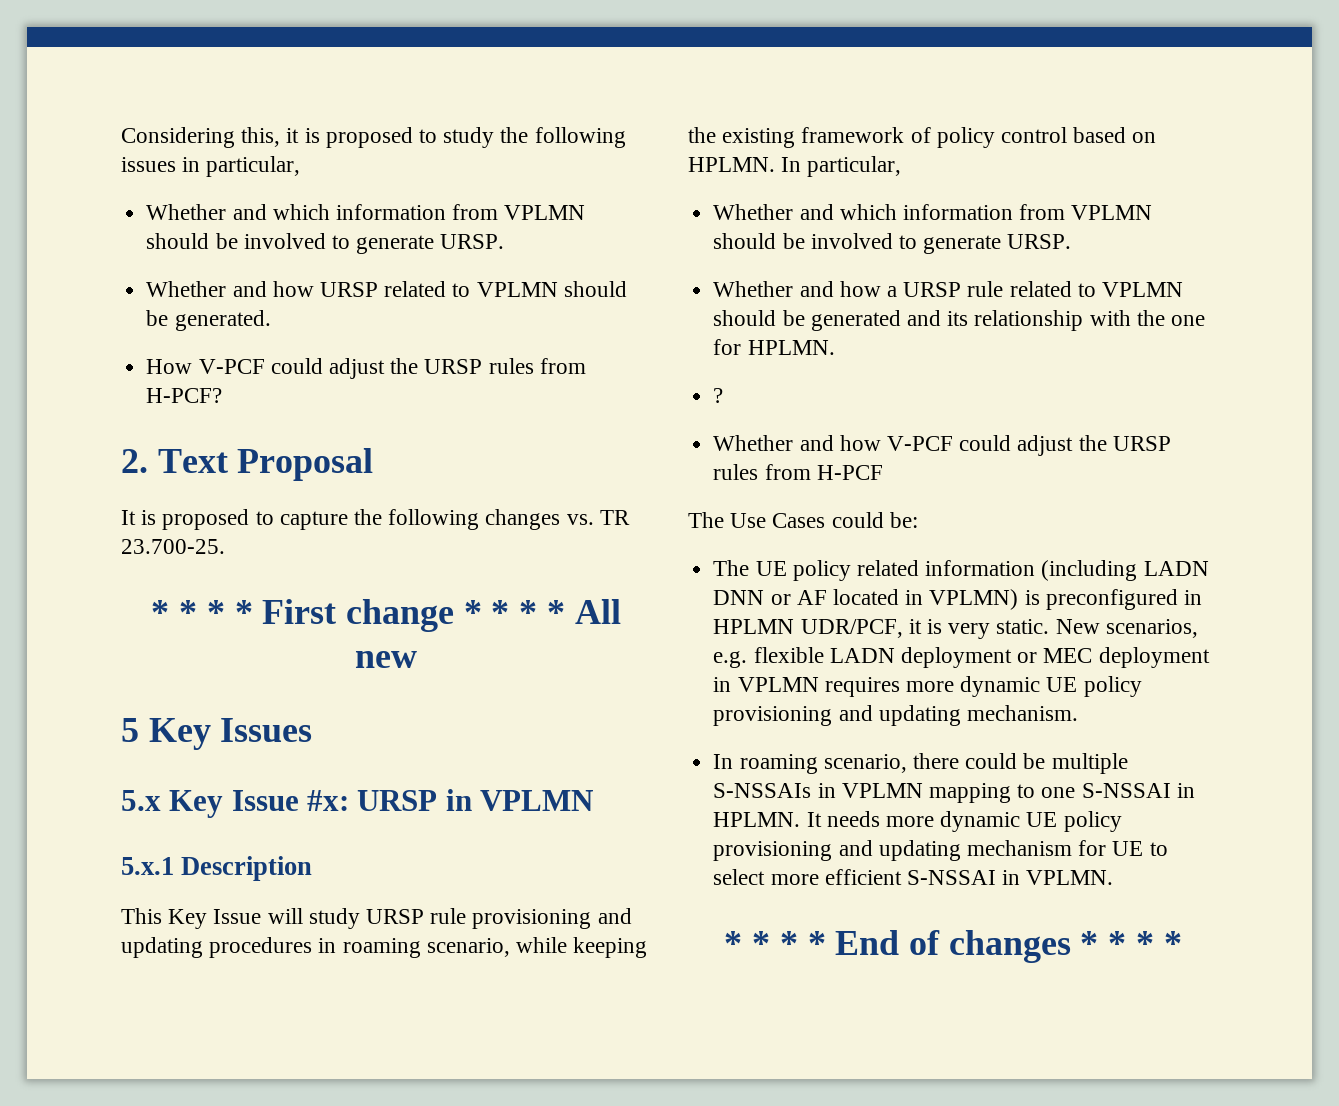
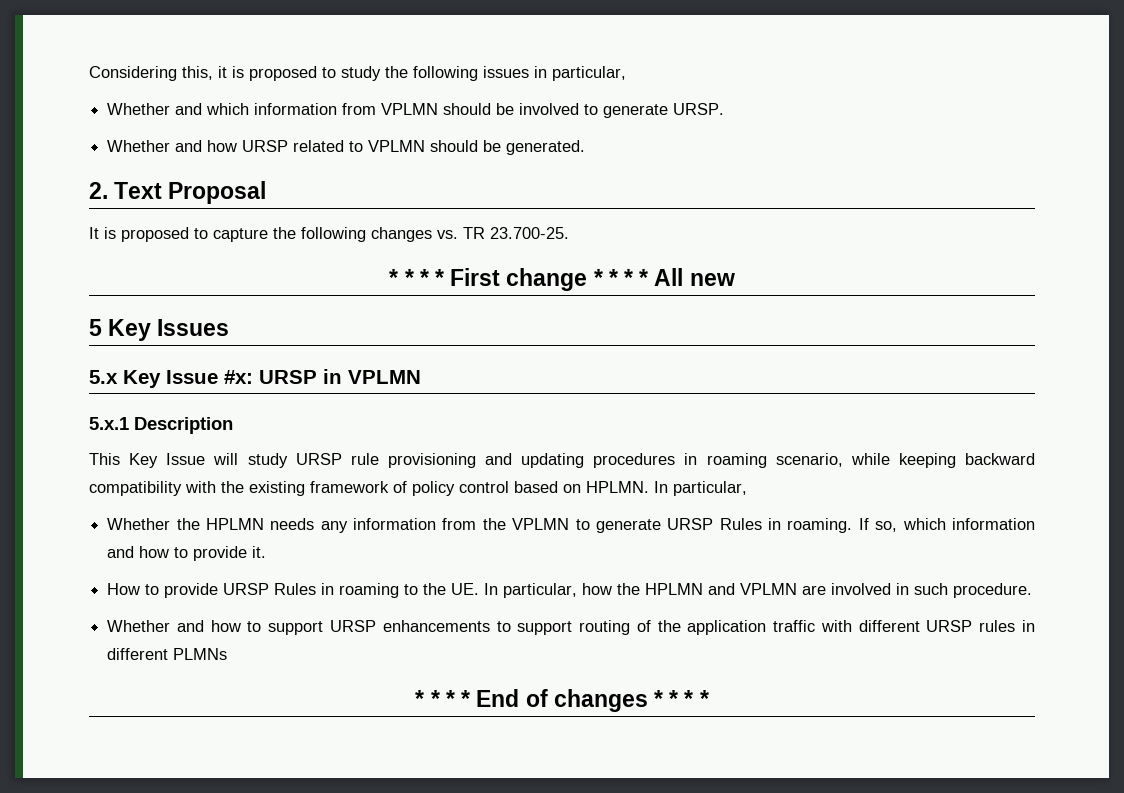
[146,358,586,379] [146,388,223,403] // How V-PCF could adjust the URSP rules from H-PCF? -> (586, 147) none
(648, 947) none -> [965,453,1035,465] [89,481,216,496] backward compatibility with
[799,204,1153,220] [713,233,1072,254] [713,281,1183,297] [713,310,1205,331] [713,339,835,355] [713,388,724,403] [713,435,1171,456] [713,464,883,480] [688,512,918,528] [713,560,1209,581] [713,589,1202,610] [713,619,1198,639] [713,647,1210,668] [713,676,1142,697] [713,705,1078,726] [713,753,1128,774] [713,783,1195,803] [713,811,1122,832] [713,840,1168,861] [713,869,1114,885] and which information from VPLMN should be involved to generate URSP. // Whether and how a URSP rule related to VPLMN should be generated and its relationship with the one for HPLMN. // ? // Whether and how V-PCF could adjust the URSP rules from H-PCF // The Use Cases could be: // The UE policy related information (including LADN DNN or AF located in VPLMN) is preconfigured in HPLMN UDR/PCF, it is very static. New scenarios, e.g. flexible LADN deployment or MEC deployment in VPLMN requires more dynamic UE policy provisioning and updating mechanism. // In roaming scenario, there could be multiple S-NSSAIs in VPLMN mapping to one S-NSSAI in HPLMN. It needs more dynamic UE policy provisioning and updating mechanism for UE to select more efficient S-NSSAI in VPLMN. -> [176,518,1035,533] [107,546,267,561] [107,583,1033,598] [107,620,1035,635] [107,648,228,660] the HPLMN needs any information from the VPLMN to generate URSP Rules in roaming. If so, which information and how to provide it. // How to provide URSP Rules in roaming to the UE. In particular, how the HPLMN and VPLMN are involved in such procedure. // Whether and how to support URSP enhancements to support routing of the application traffic with different URSP rules in different PLMNs

